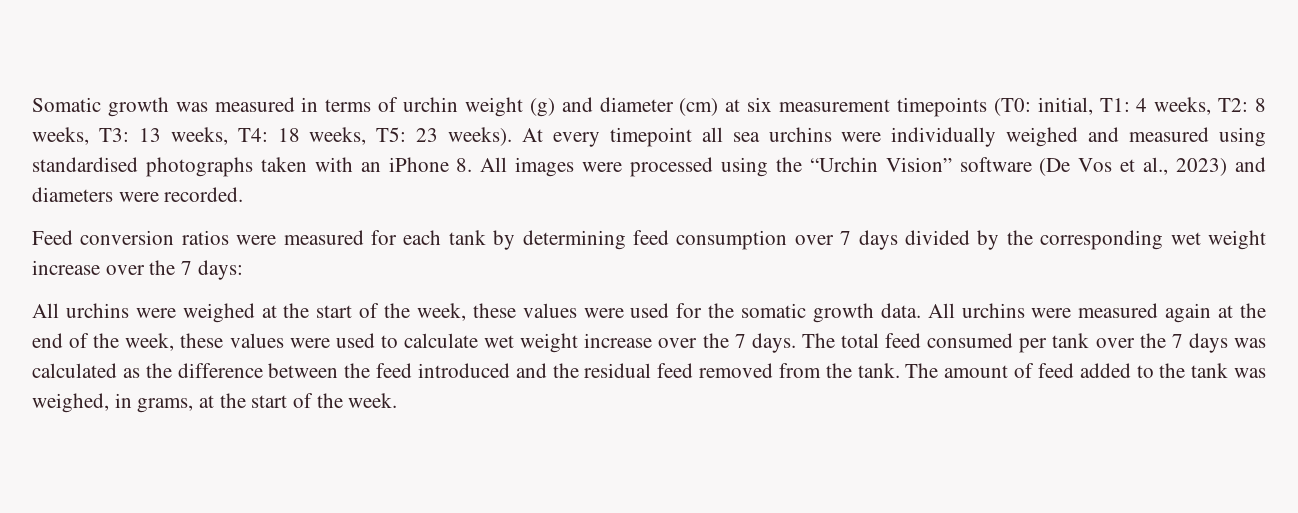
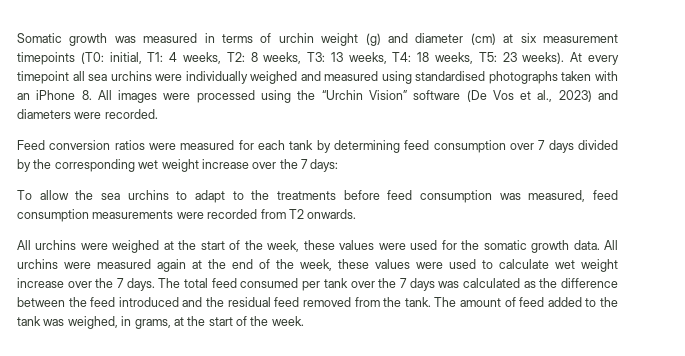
(243, 270) none -> [17,190,619,203] [17,209,357,222] // To allow the sea urchins to adapt to the treatments before feed consumption was measured, feed consumption measurements were recorded from T2 onwards.

